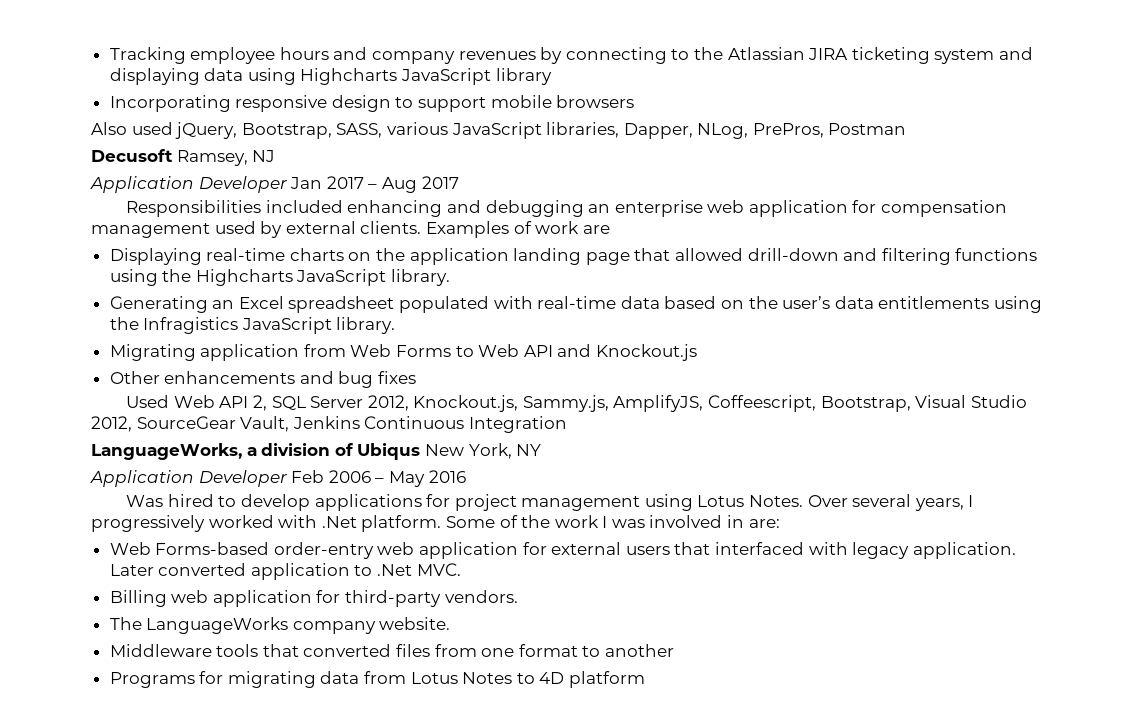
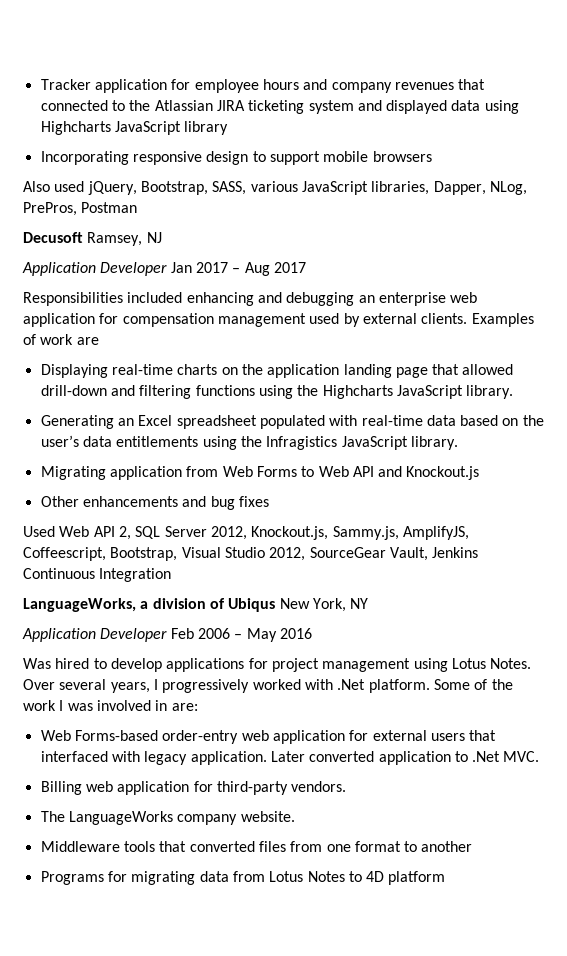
[109,47,186,64] Tracking -> [40,79,191,93] Tracker application for
[540,47,667,64] by connecting -> [458,79,486,90] [40,100,108,111] that connected
[109,68,200,85] displaying -> [386,100,448,114] displayed

